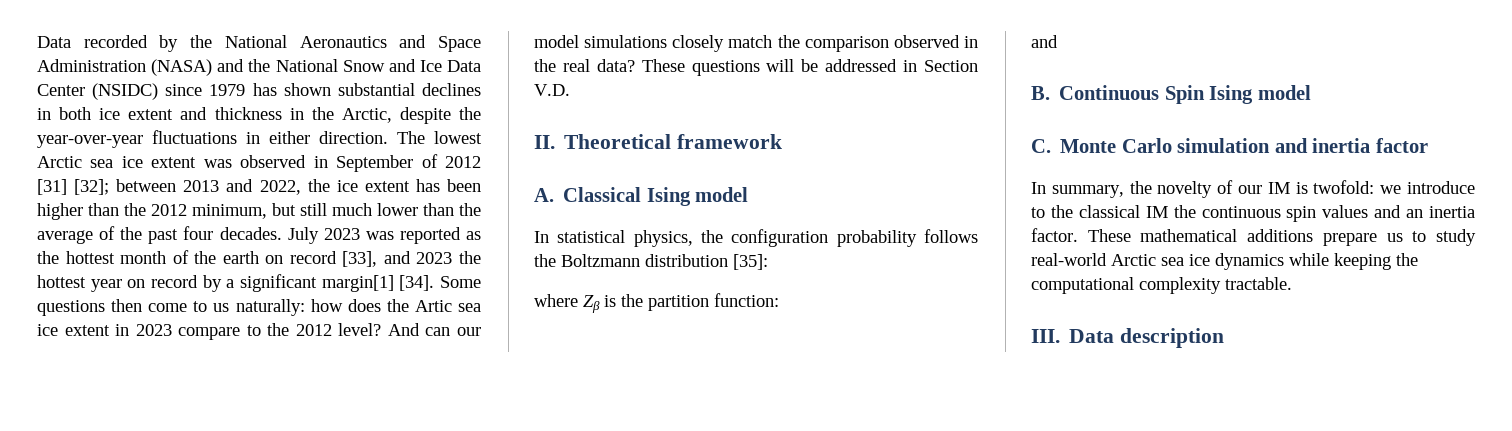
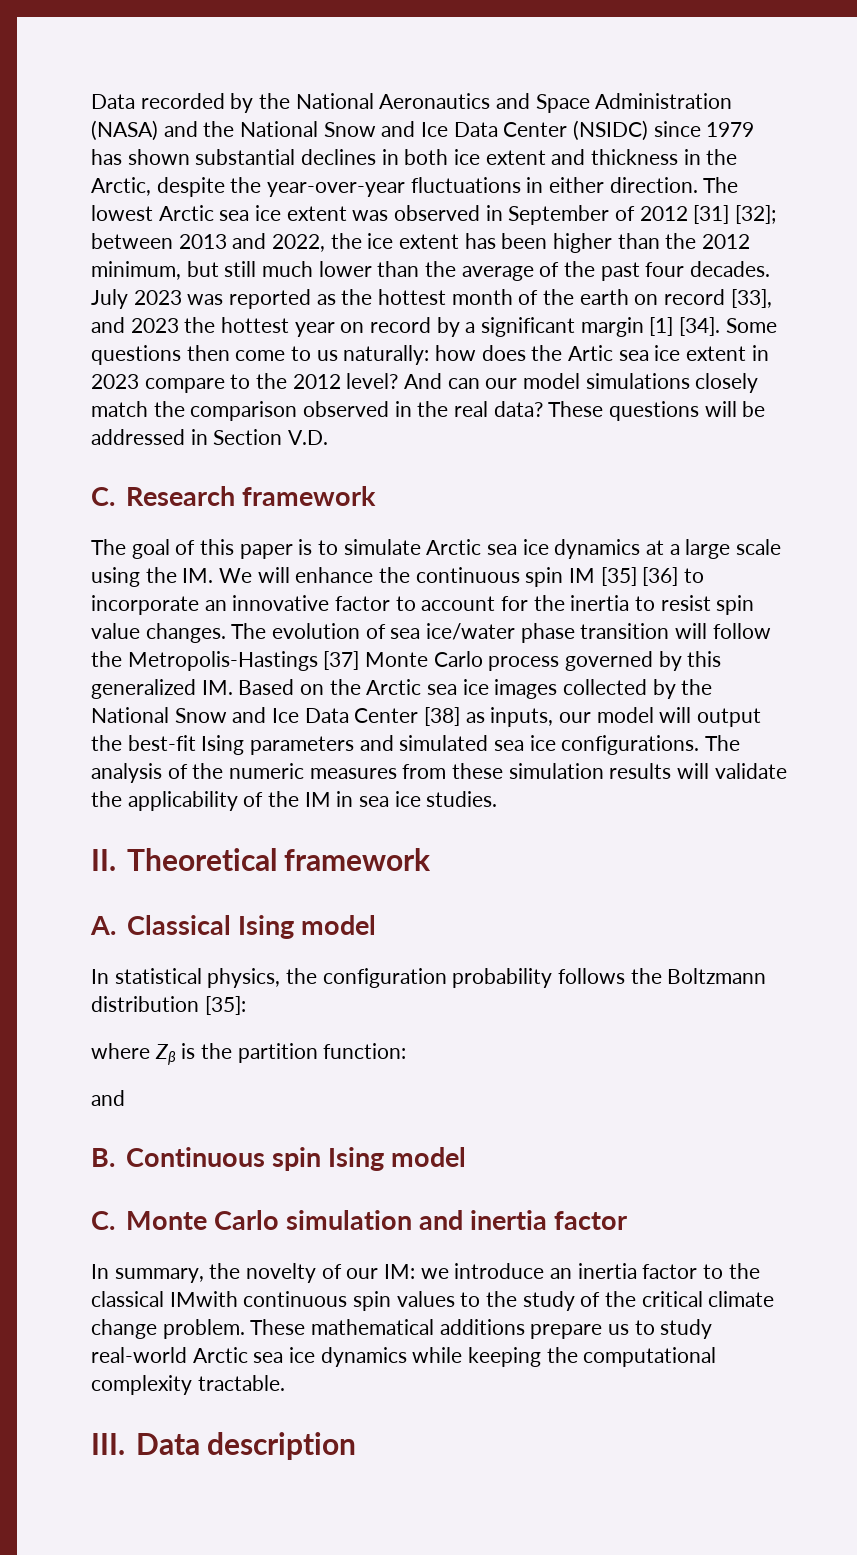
[321,275,394,292] margin[1] -> [580,317,674,337] margin [1]
(570, 90) none -> [91,486,376,506] [91,539,782,559] [91,567,705,587] [91,595,755,615] [91,623,771,643] [91,651,722,671] [91,679,713,699] [91,707,762,727] [91,735,741,755] [91,763,787,783] [91,791,498,811] // C. Research framework // The goal of this paper is to simulate Arctic sea ice dynamics at a large scale using the IM. We will enhance the continuous spin IM [35] [36] to incorporate an innovative factor to account for the inertia to resist spin value changes. The evolution of sea ice/water phase transition will follow the Metropolis-Hastings [37] Monte Carlo process governed by this generalized IM. Based on the Arctic sea ice images collected by the National Snow and Ice Data Center [38] as inputs, our model will output the best-fit Ising parameters and simulated sea ice configurations. The analysis of the numeric measures from these simulation results will validate the applicability of the IM in sea ice studies.
[1164,85,1205,104] Spin -> [271,1147,321,1171] spin
[1267,180,1475,194] IM is twofold: we introduce -> [384,1263,698,1279] IM: we introduce an inertia factor
[1145,205,1196,218] IM the -> [169,1291,238,1307] IMwith
[1374,205,1475,218] [1031,228,1078,242] and an inertia factor. -> [460,1291,775,1311] [91,1319,245,1339] to the study of the critical climate change problem.

